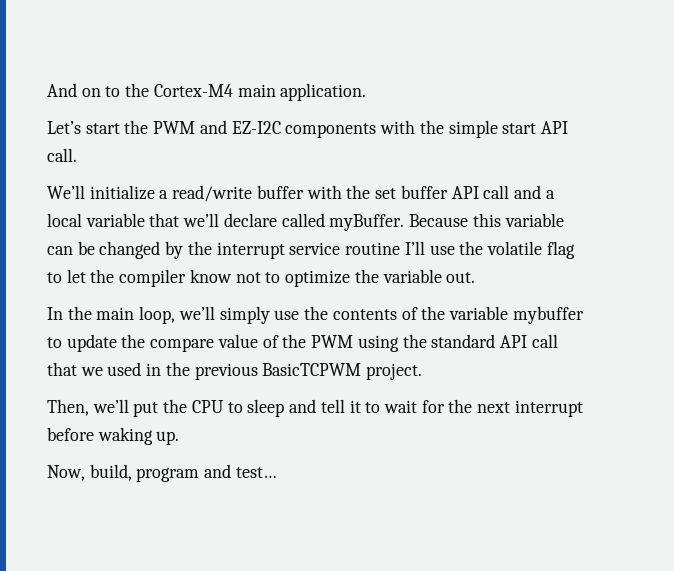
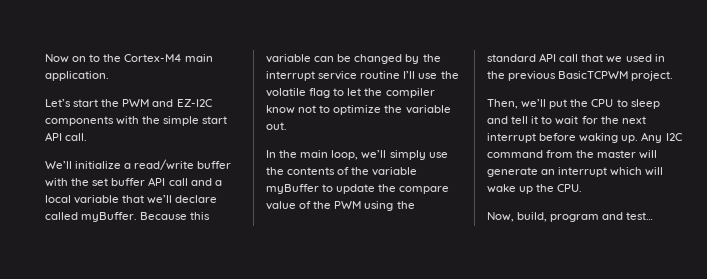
[47,83,77,97] And -> [45,54,69,63] Now
[512,306,584,324] mybuffer -> [266,184,319,194] myBuffer
(180, 438) none -> [641,132,682,143] [487,150,658,159] [487,167,664,177] [487,184,583,194] Any I2C command from the master will generate an interrupt which will wake up the CPU.

